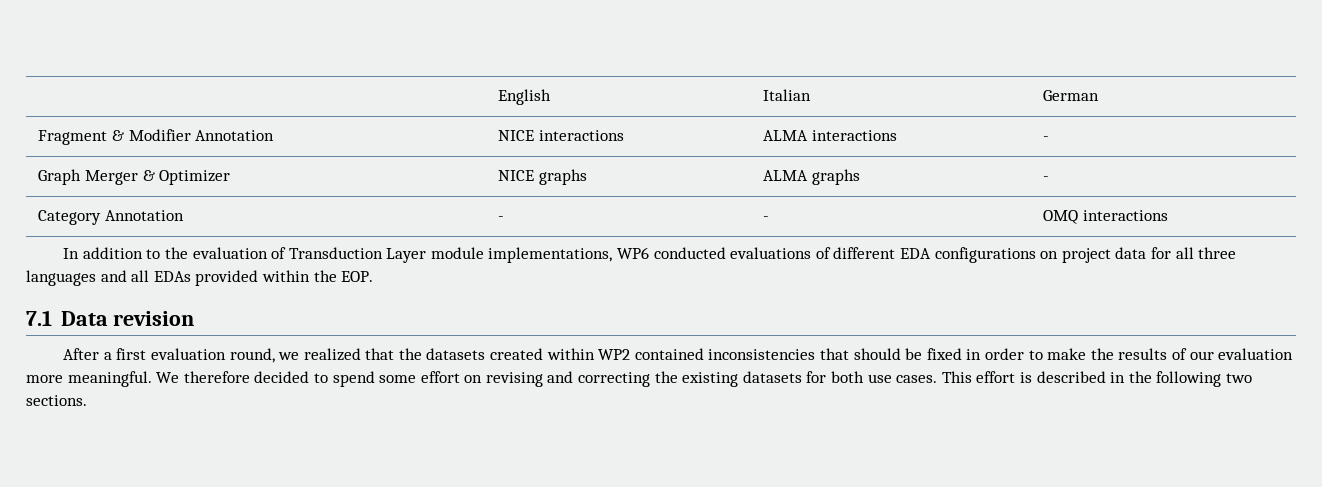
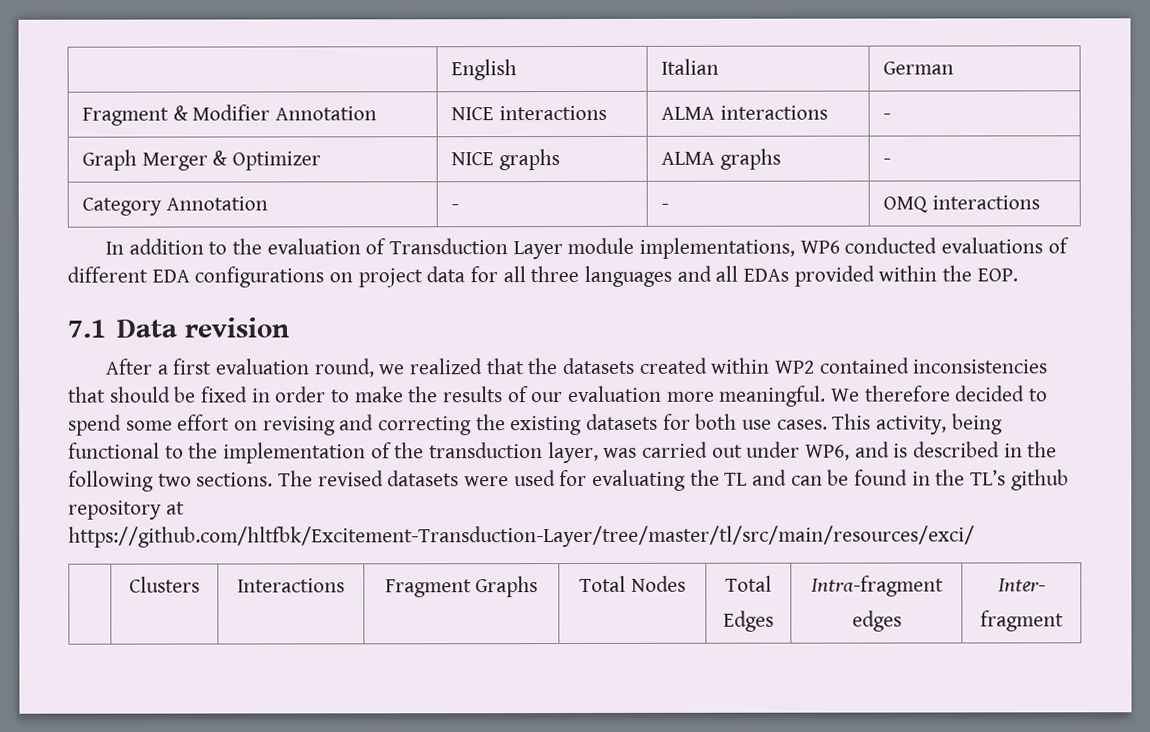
[976,371,1016,383] effort -> [876,413,1003,435] [68,441,890,464] activity, being functional to the implementation of the transduction layer, was carried out under WP6, and
(87, 400) none -> [278,469,1069,491] [68,500,185,520] [68,525,975,548] [129,576,200,593] [237,578,345,593] [384,576,539,598] [579,575,686,592] [725,575,772,592] [723,610,774,632] [810,575,944,597] [851,610,902,632] [997,578,1046,592] [980,610,1064,632] The revised datasets were used for evaluating the TL and can be found in the TL’s github repository at https://github.com/hltfbk/Excitement-Transduction-Layer/tree/master/tl/src/main/resources/exci/ // | Clusters | Interactions | Fragment Graphs | Total Nodes | Total // Edges | Intra-fragment // edges | Inter- // fragment

